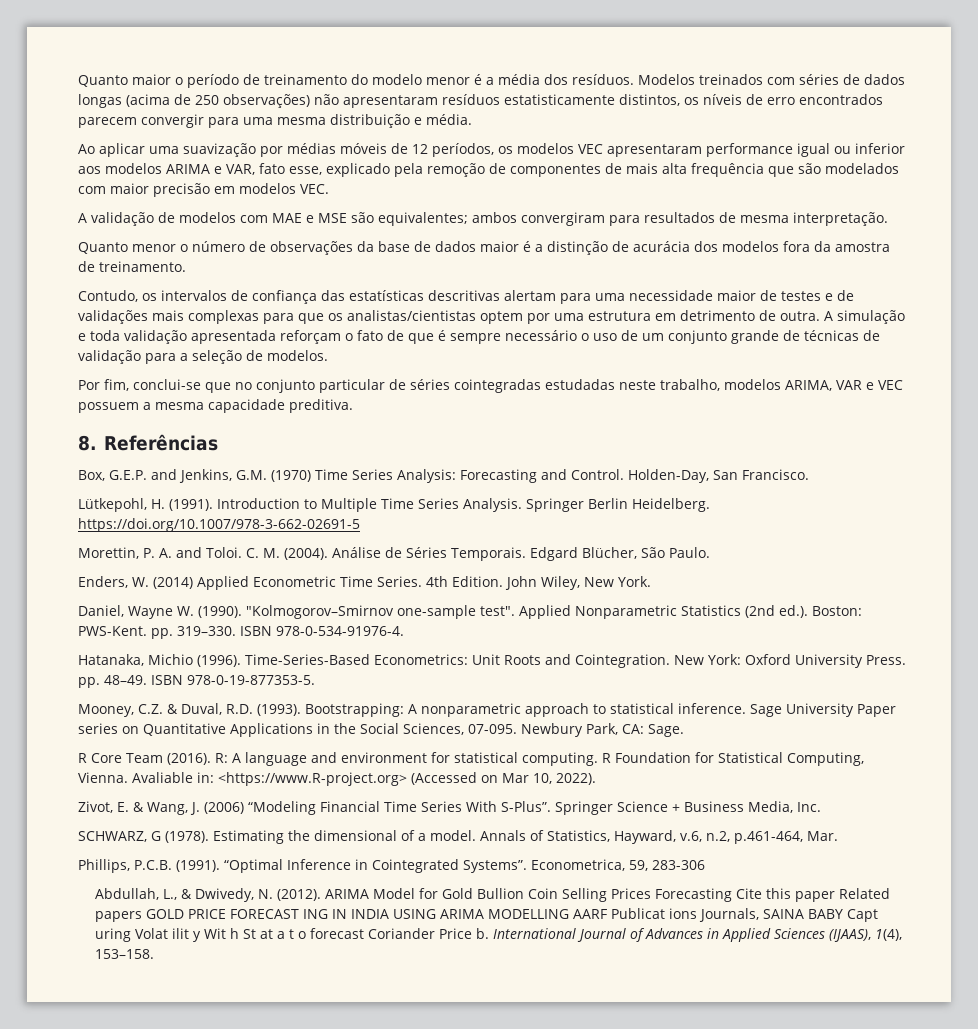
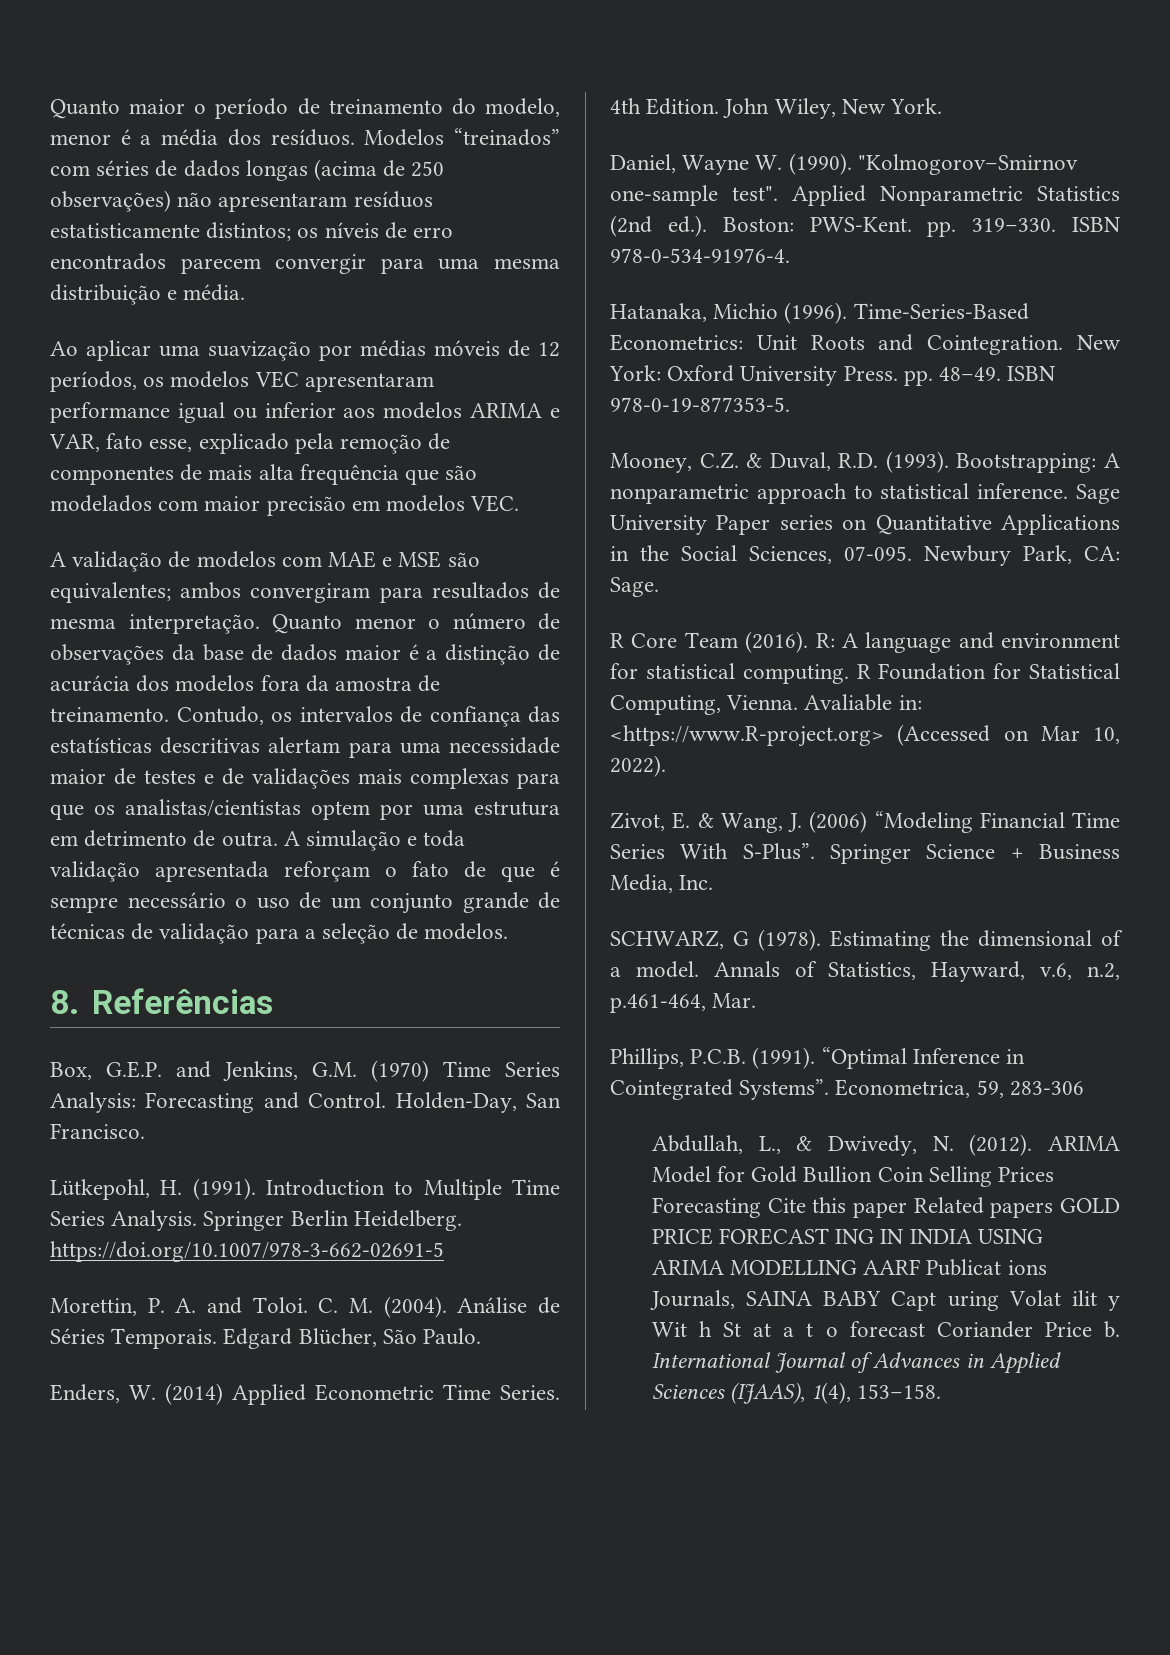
[372,74,422,85] modelo -> [484,98,560,117] modelo,
[699,74,763,85] treinados -> [454,128,560,146] “treinados”
[619,94,680,106] distintos, -> [206,222,292,241] distintos;
(888, 219) // -> (260, 624) none
(186, 266) // -> (169, 714) none
[78,379,903,393] [78,399,353,413] // Por fim, conclui-se que no conjunto particular de séries cointegradas estudadas neste trabalho, modelos ARIMA, VAR e VEC possuem a mesma capacidade preditiva. -> (509, 931) none

